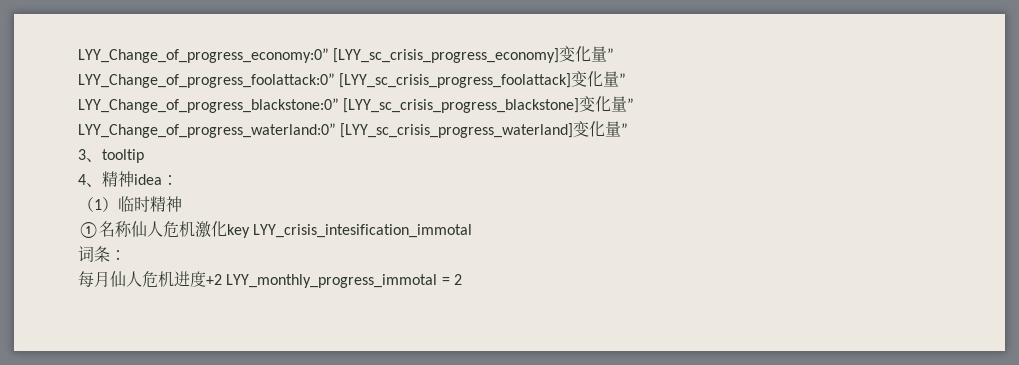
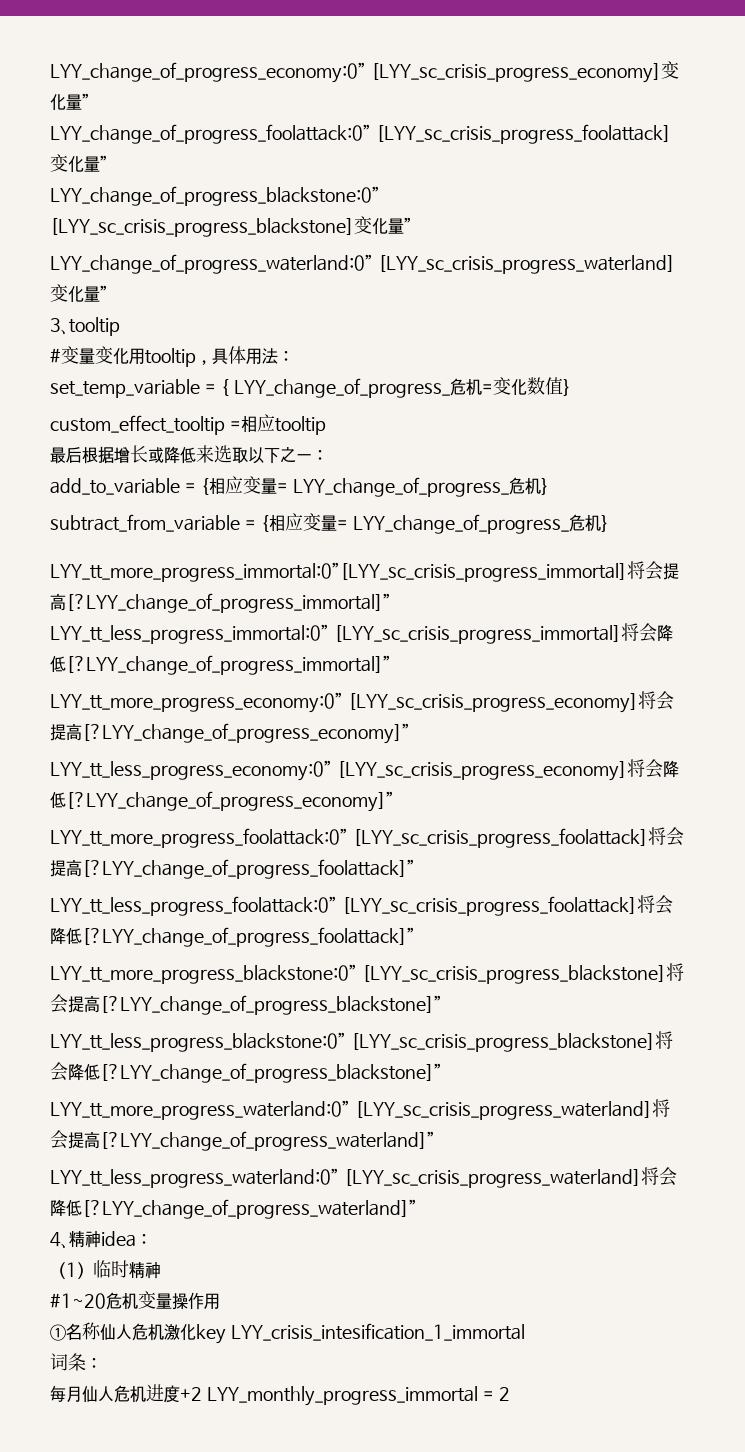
[78,48,329,63] LYY_Change_of_progress_economy:0” -> [50,62,366,83] LYY_change_of_progress_economy:0”
[78,73,335,88] LYY_Change_of_progress_foolattack:0” -> [50,124,371,144] LYY_change_of_progress_foolattack:0”
[78,98,339,113] LYY_Change_of_progress_blackstone:0” -> [50,186,380,206] LYY_change_of_progress_blackstone:0”
[78,123,336,138] LYY_Change_of_progress_waterland:0” -> [50,254,373,274] LYY_change_of_progress_waterland:0”
(144, 156) none -> [50,346,294,367] [50,377,571,398] [50,414,326,435] [50,445,328,464] [50,476,549,497] [50,513,609,534] [50,561,679,582] [50,593,391,613] [50,623,673,644] [50,655,391,675] [50,691,674,713] [50,723,410,744] [50,759,679,781] [50,791,394,812] [50,827,684,848] [50,859,415,879] [50,895,673,916] [50,927,415,947] [50,963,684,984] [50,994,442,1015] [50,1031,673,1052] [50,1062,442,1083] [50,1099,670,1120] [50,1130,435,1151] [50,1167,677,1188] [50,1199,417,1219] // #变量变化用tooltip，具体用法： // set_temp_variable = { LYY_change_of_progress_危机=变化数值} // custom_effect_tooltip =相应tooltip // 最后根据增长或降低来选取以下之一： // add_to_variable = {相应变量= LYY_change_of_progress_危机} // subtract_from_variable = {相应变量= LYY_change_of_progress_危机} // LYY_tt_more_progress_immortal:0”[LYY_sc_crisis_progress_immortal]将会提高[?LYY_change_of_progress_immortal]” // LYY_tt_less_progress_immortal:0” [LYY_sc_crisis_progress_immortal]将会降低[?LYY_change_of_progress_immortal]” // LYY_tt_more_progress_economy:0” [LYY_sc_crisis_progress_economy]将会提高[?LYY_change_of_progress_economy]” // LYY_tt_less_progress_economy:0” [LYY_sc_crisis_progress_economy]将会降低[?LYY_change_of_progress_economy]” // LYY_tt_more_progress_foolattack:0” [LYY_sc_crisis_progress_foolattack]将会提高[?LYY_change_of_progress_foolattack]” // LYY_tt_less_progress_foolattack:0” [LYY_sc_crisis_progress_foolattack]将会降低[?LYY_change_of_progress_foolattack]” // LYY_tt_more_progress_blackstone:0” [LYY_sc_crisis_progress_blackstone]将会提高[?LYY_change_of_progress_blackstone]” // LYY_tt_less_progress_blackstone:0” [LYY_sc_crisis_progress_blackstone]将会降低[?LYY_change_of_progress_blackstone]” // LYY_tt_more_progress_waterland:0” [LYY_sc_crisis_progress_waterland]将会提高[?LYY_change_of_progress_waterland]” // LYY_tt_less_progress_waterland:0” [LYY_sc_crisis_progress_waterland]将会降低[?LYY_change_of_progress_waterland]”
(182, 204) none -> [50,1291,220,1310] // #1~20危机变量操作用
[253,224,473,238] LYY_crisis_intesification_immotal -> [230,1323,525,1341] LYY_crisis_intesification_1_immortal
[226,274,438,288] LYY_monthly_progress_immotal -> [206,1386,478,1406] LYY_monthly_progress_immortal

